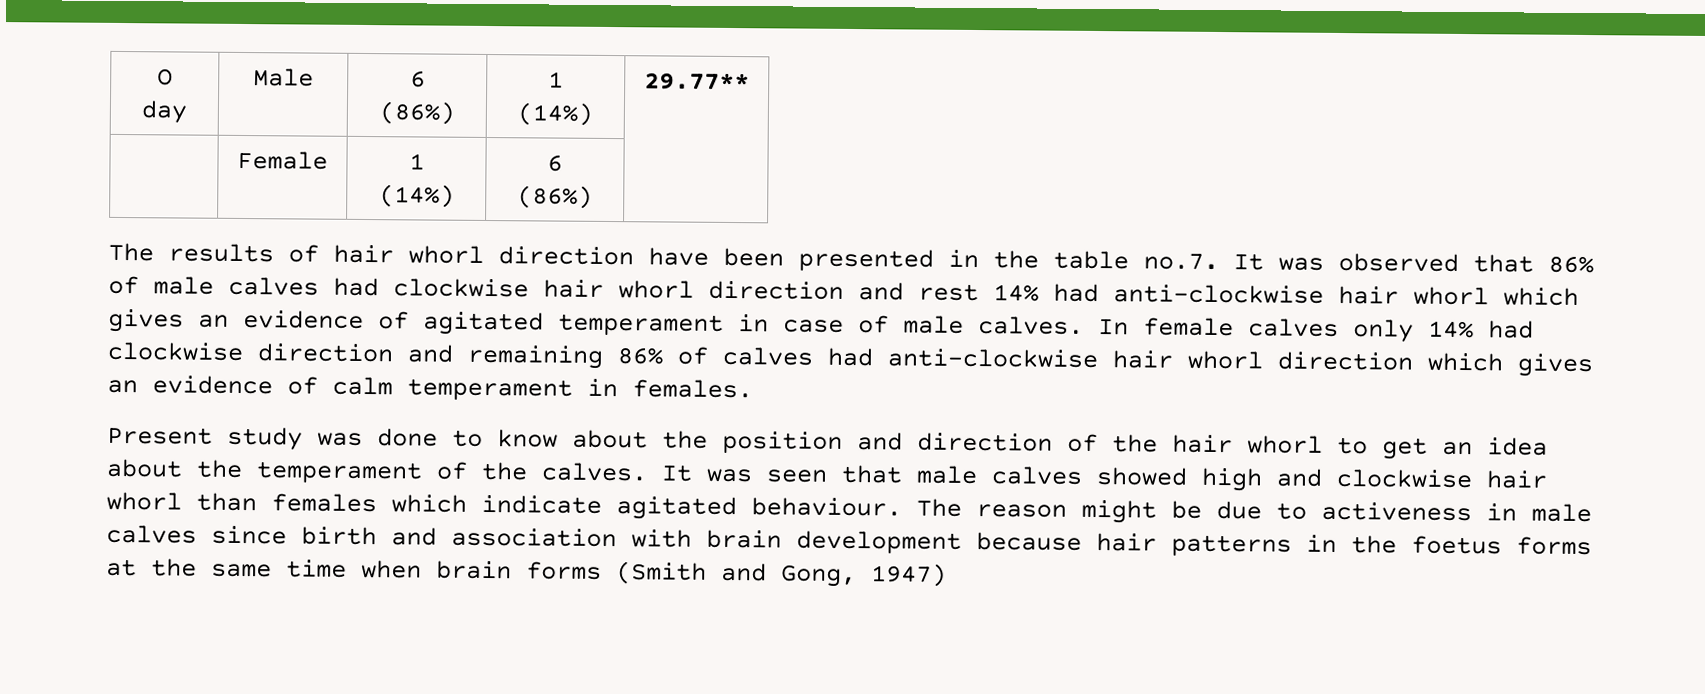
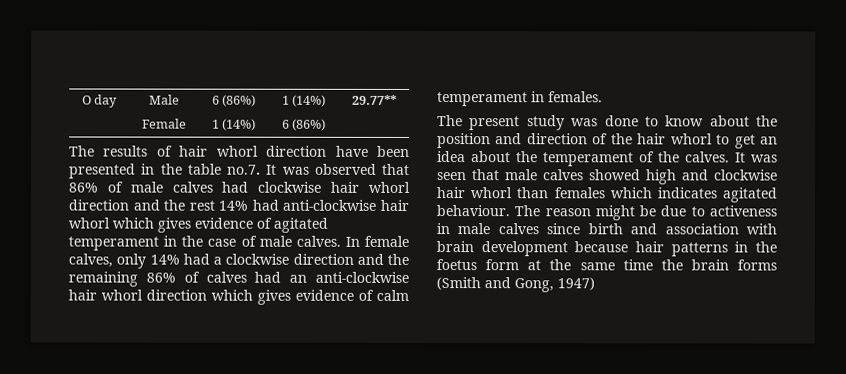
(904, 291) none -> [163,199,186,211] the
[198,314,229,328] an -> (191, 225) none
(769, 323) none -> [181,235,204,247] the
[1248,318,1339,337] calves -> [68,253,113,268] calves,
(1534, 329) none -> [213,256,222,265] a
(454, 353) none -> [387,253,409,265] the
(873, 357) none -> [289,274,308,283] an
[107,379,138,394] an -> (291, 297) none
[107,426,213,445] Present -> [437,115,521,131] The present
[481,494,602,514] indicate -> [656,187,717,199] indicates
[1516,536,1592,556] forms -> [485,259,520,271] form
[361,559,422,579] when -> [660,259,683,271] the

